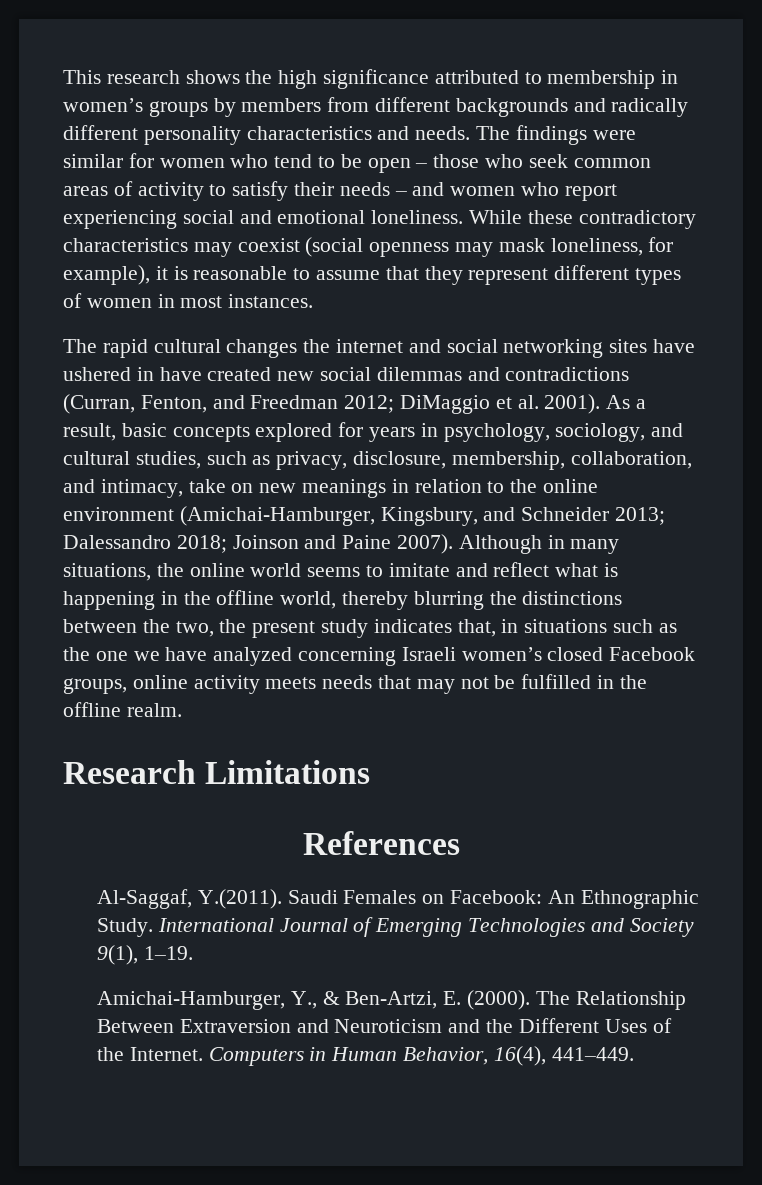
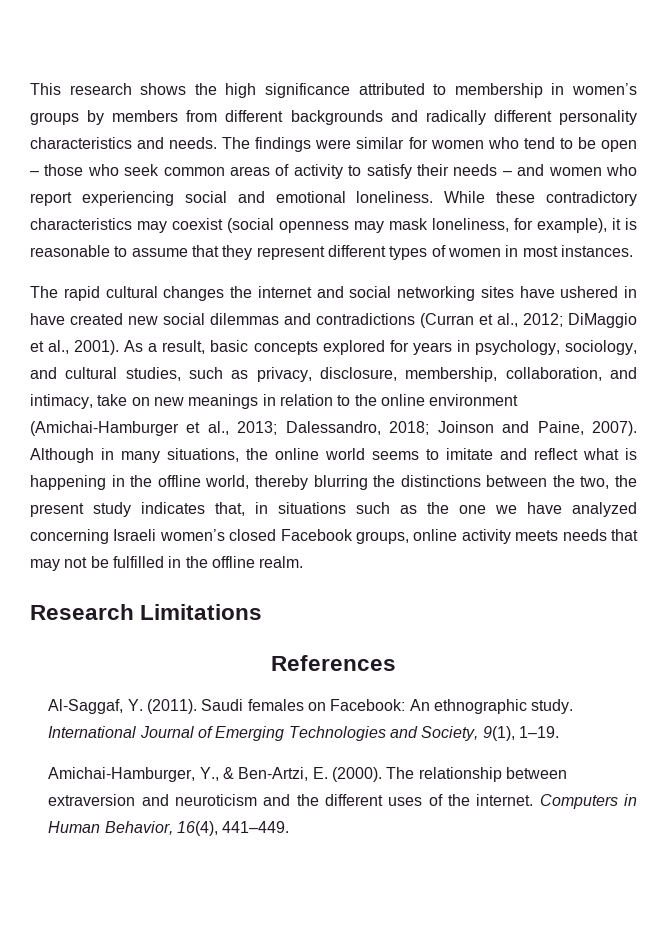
[63,394,339,414] (Curran, Fenton, and Freedman -> [420,313,518,328] (Curran et al.,
[517,395,539,409] al. -> [48,340,70,354] al.,
[179,506,666,526] [63,535,171,549] (Amichai-Hamburger, Kingsbury, and Schneider 2013; Dalessandro -> [30,421,381,436] (Amichai-Hamburger et al., 2013; Dalessandro,
[342,535,392,549] Paine -> [537,421,584,435] Paine,
[197,889,417,909] Y.(2011). Saudi Females -> [127,699,304,714] Y. (2011). Saudi females
[580,890,699,909] [97,918,154,937] Ethnographic Study. -> [433,699,574,714] ethnographic study.
[629,918,694,937] Society -> [421,726,479,741] Society,
[575,991,686,1010] [97,1018,647,1033] Relationship Between Extraversion and Neuroticism and the Different Uses -> [418,767,567,782] [48,794,423,806] relationship between extraversion and neuroticism and the different uses
[129,1047,203,1061] Internet. -> [476,794,534,806] internet.

